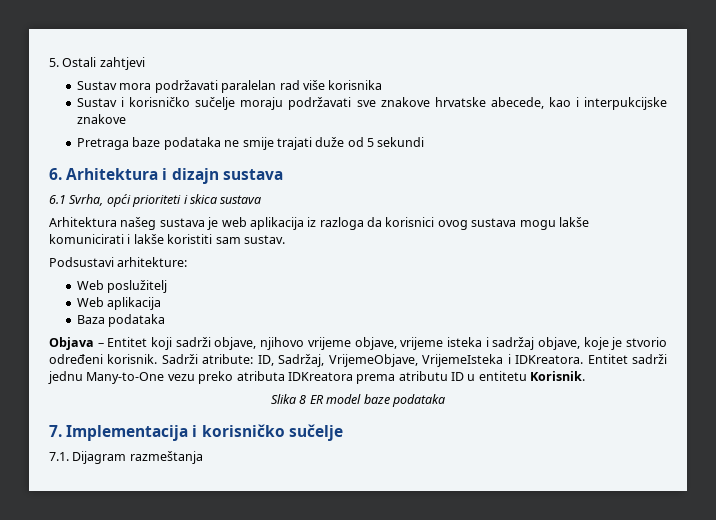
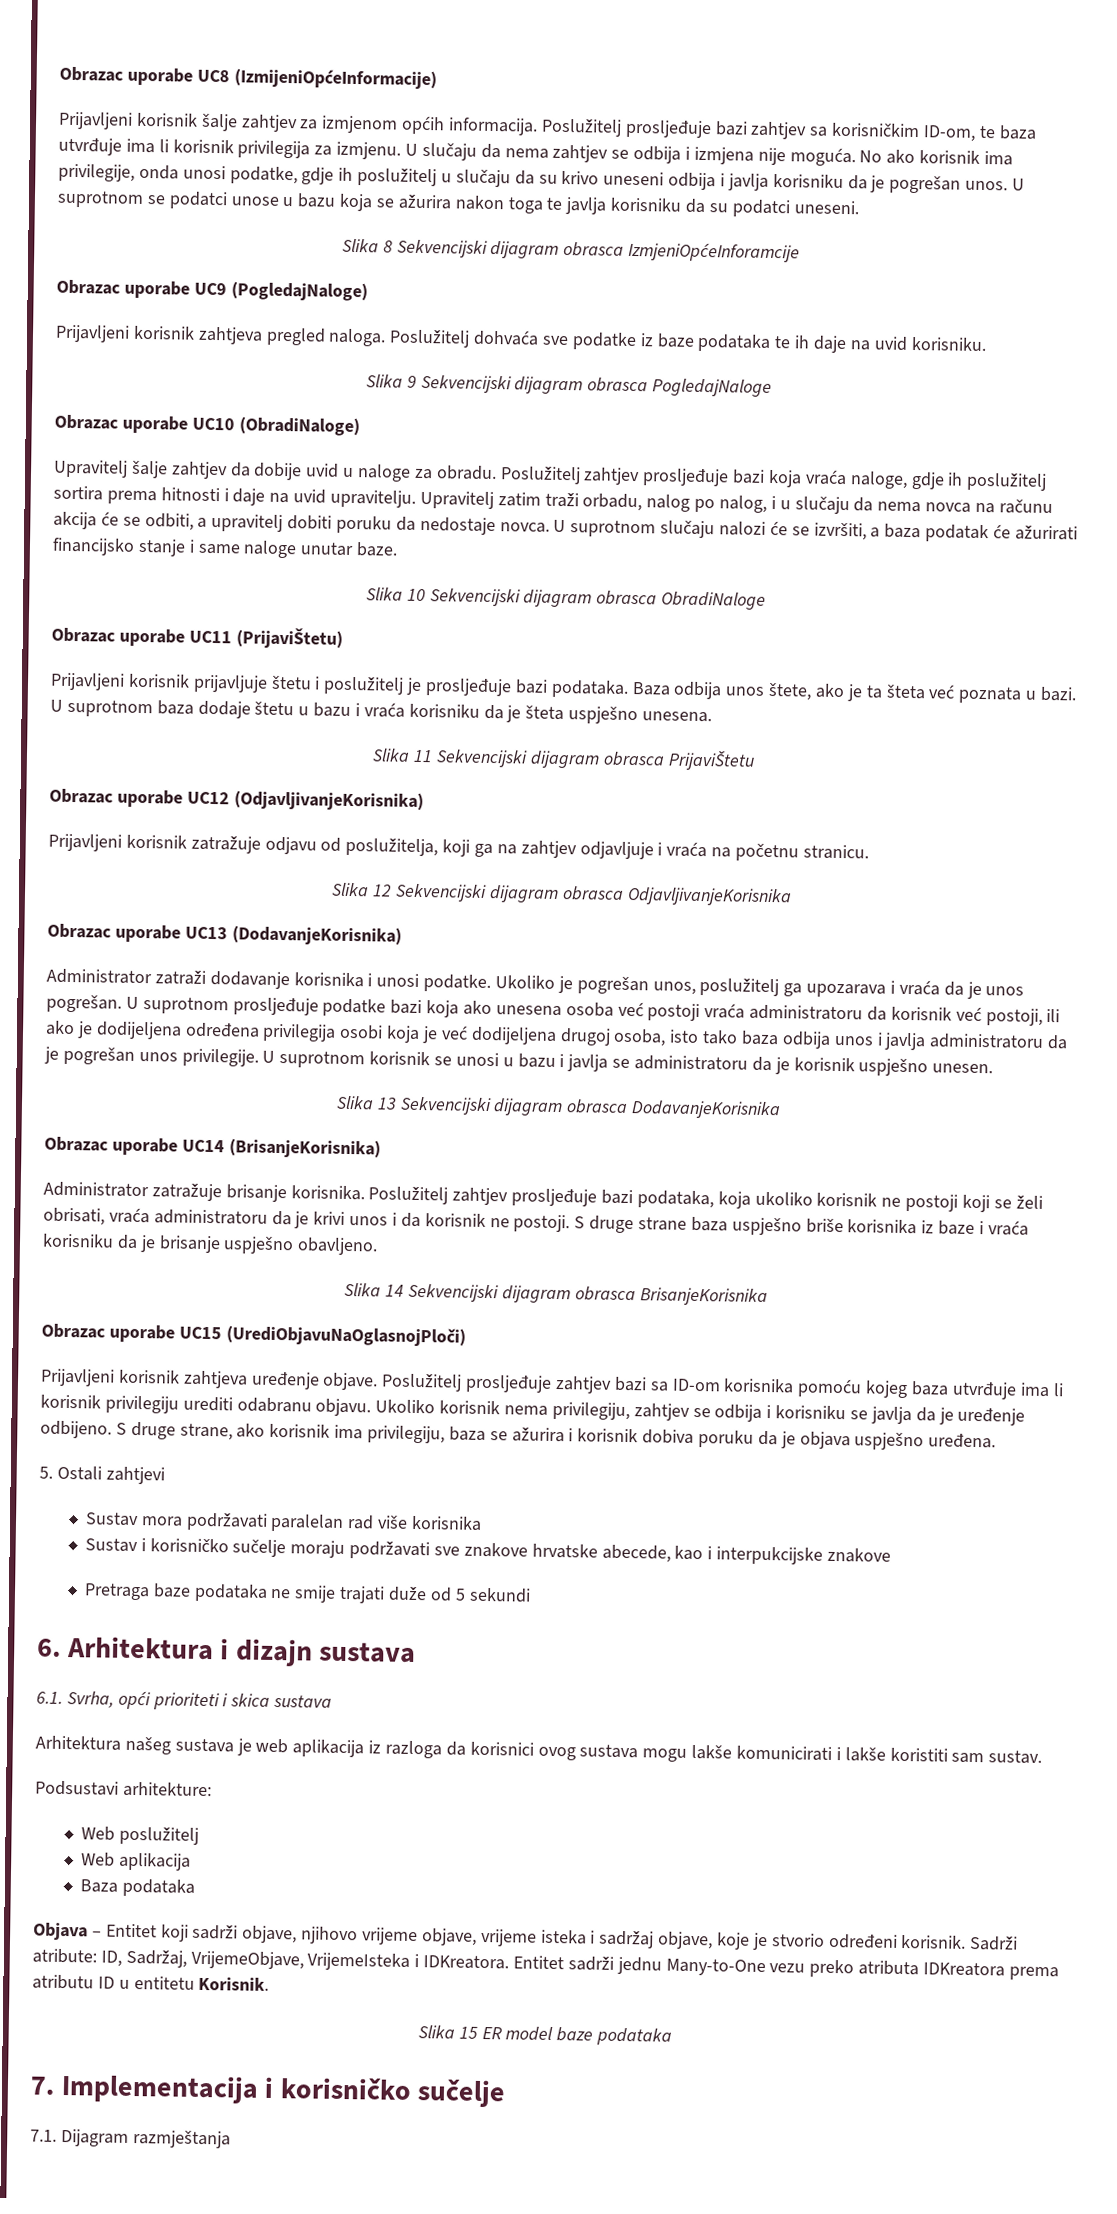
(49, 62) none -> [59,66,437,90] [58,111,1037,142] [58,137,1014,167] [58,163,1026,194] [57,190,859,218] [341,238,801,263] [56,279,368,302] [55,324,987,354] [365,374,773,397] [54,414,360,437] [53,459,1048,491] [53,485,1053,515] [53,511,1078,543] [52,537,399,559] [365,587,767,610] [51,627,343,649] [50,672,1078,704] [50,699,713,725] [372,748,755,771] [49,788,424,812] [48,833,869,862] [332,882,792,907] [47,923,402,946] [46,968,1025,1000] [46,994,1061,1026] [45,1020,1069,1051] [44,1046,994,1077] [335,1095,782,1120] [44,1136,381,1159] [43,1181,1043,1213] [43,1207,1029,1236] [42,1233,379,1256] [344,1282,768,1307] [41,1323,466,1347] [40,1368,1064,1400] [40,1394,1026,1426] [40,1420,997,1451] Obrazac uporabe UC8 (IzmijeniOpćeInformacije) // Prijavljeni korisnik šalje zahtjev za izmjenom općih informacija. Poslužitelj prosljeđuje bazi zahtjev sa korisničkim ID-om, te baza utvrđuje ima li korisnik privilegija za izmjenu. U slučaju da nema zahtjev se odbija i izmjena nije moguća. No ako korisnik ima privilegije, onda unosi podatke, gdje ih poslužitelj u slučaju da su krivo uneseni odbija i javlja korisniku da je pogrešan unos. U suprotnom se podatci unose u bazu koja se ažurira nakon toga te javlja korisniku da su podatci uneseni. // Slika 8 Sekvencijski dijagram obrasca IzmjeniOpćeInforamcije // Obrazac uporabe UC9 (PogledajNaloge) // Prijavljeni korisnik zahtjeva pregled naloga. Poslužitelj dohvaća sve podatke iz baze podataka te ih daje na uvid korisniku. // Slika 9 Sekvencijski dijagram obrasca PogledajNaloge // Obrazac uporabe UC10 (ObradiNaloge) // Upravitelj šalje zahtjev da dobije uvid u naloge za obradu. Poslužitelj zahtjev prosljeđuje bazi koja vraća naloge, gdje ih poslužitelj sortira prema hitnosti i daje na uvid upravitelju. Upravitelj zatim traži orbadu, nalog po nalog, i u slučaju da nema novca na računu akcija će se odbiti, a upravitelj dobiti poruku da nedostaje novca. U suprotnom slučaju nalozi će se izvršiti, a baza podatak će ažurirati financijsko stanje i same naloge unutar baze. // Slika 10 Sekvencijski dijagram obrasca ObradiNaloge // Obrazac uporabe UC11 (PrijaviŠtetu) // Prijavljeni korisnik prijavljuje štetu i poslužitelj je prosljeđuje bazi podataka. Baza odbija unos štete, ako je ta šteta već poznata u bazi. U suprotnom baza dodaje štetu u bazu i vraća korisniku da je šteta uspješno unesena. // Slika 11 Sekvencijski dijagram obrasca PrijaviŠtetu // Obrazac uporabe UC12 (OdjavljivanjeKorisnika) // Prijavljeni korisnik zatražuje odjavu od poslužitelja, koji ga na zahtjev odjavljuje i vraća na početnu stranicu. // Slika 12 Sekvencijski dijagram obrasca OdjavljivanjeKorisnika // Obrazac uporabe UC13 (DodavanjeKorisnika) // Administrator zatraži dodavanje korisnika i unosi podatke. Ukoliko je pogrešan unos, poslužitelj ga upozarava i vraća da je unos pogrešan. U suprotnom prosljeđuje podatke bazi koja ako unesena osoba već postoji vraća administratoru da korisnik već postoji, ili ako je dodijeljena određena privilegija osobi koja je već dodijeljena drugoj osoba, isto tako baza odbija unos i javlja administratoru da je pogrešan unos privilegije. U suprotnom korisnik se unosi u bazu i javlja se administratoru da je korisnik uspješno unesen. // Slika 13 Sekvencijski dijagram obrasca DodavanjeKorisnika // Obrazac uporabe UC14 (BrisanjeKorisnika) // Administrator zatražuje brisanje korisnika. Poslužitelj zahtjev prosljeđuje bazi podataka, koja ukoliko korisnik ne postoji koji se želi obrisati, vraća administratoru da je krivi unos i da korisnik ne postoji. S druge strane baza uspješno briše korisnika iz baze i vraća korisniku da je brisanje uspješno obavljeno. // Slika 14 Sekvencijski dijagram obrasca BrisanjeKorisnika // Obrazac uporabe UC15 (UrediObjavuNaOglasnojPloči) // Prijavljeni korisnik zahtjeva uređenje objave. Poslužitelj prosljeđuje zahtjev bazi sa ID-om korisnika pomoću kojeg baza utvrđuje ima li korisnik privilegiju urediti odabranu objavu. Ukoliko korisnik nema privilegiju, zahtjev se odbija i korisniku se javlja da je uređenje odbijeno. S druge strane, ako korisnik ima privilegiju, baza se ažurira i korisnik dobiva poruku da je objava uspješno uređena. //
[49,195,66,204] 6.1 -> [36,1691,63,1704] 6.1.
[299,395,307,404] 8 -> [458,2026,478,2039] 15
[129,451,203,464] razmeštanja -> [132,2130,231,2149] razmještanja

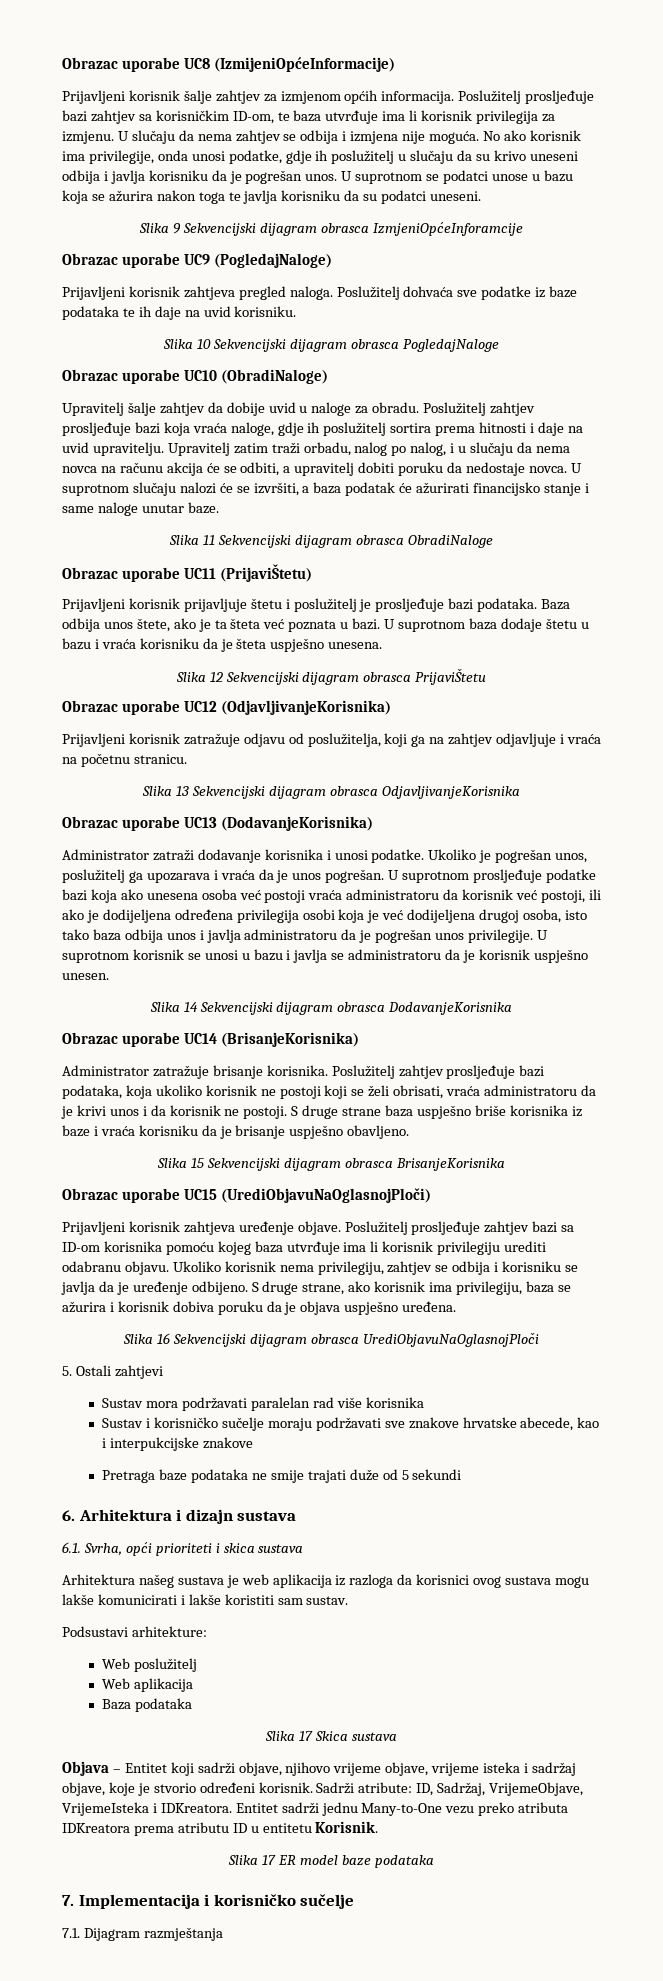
[382,240,393,253] 8 -> [173,223,182,234] 9
[406,375,417,388] 9 -> [197,339,212,349] 10
[406,588,426,602] 10 -> [203,535,216,545] 11
[413,749,434,763] 11 -> [209,672,223,682] 12
[372,884,393,897] 12 -> [176,786,190,796] 13
[376,1097,397,1110] 13 -> [183,1002,198,1012] 14
[385,1284,405,1297] 14 -> [191,1158,205,1168] 15
(997, 1441) none -> [123,1332,539,1347] // Slika 16 Sekvencijski dijagram obrasca UrediObjavuNaOglasnojPloči
(195, 1887) none -> [265,1731,397,1741] // Slika 17 Skica sustava
[458,2026,478,2039] 15 -> [262,1855,277,1865] 17

